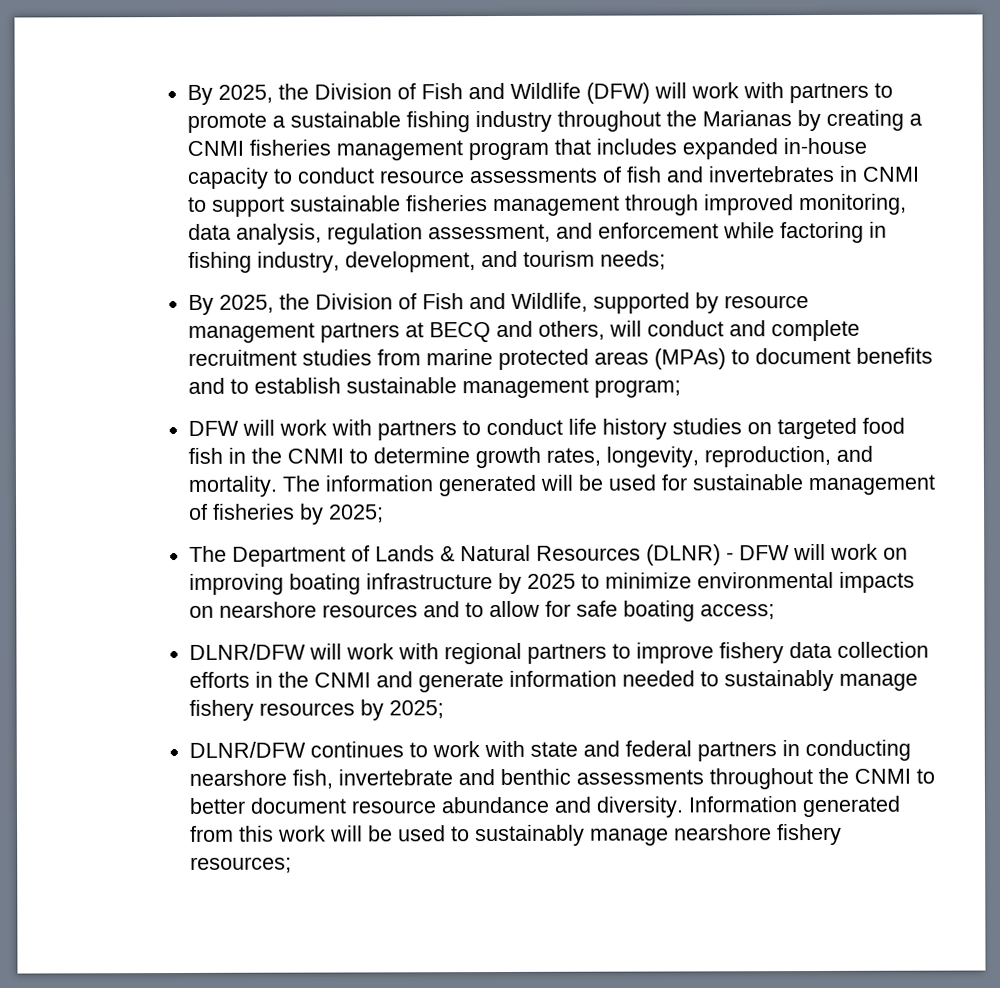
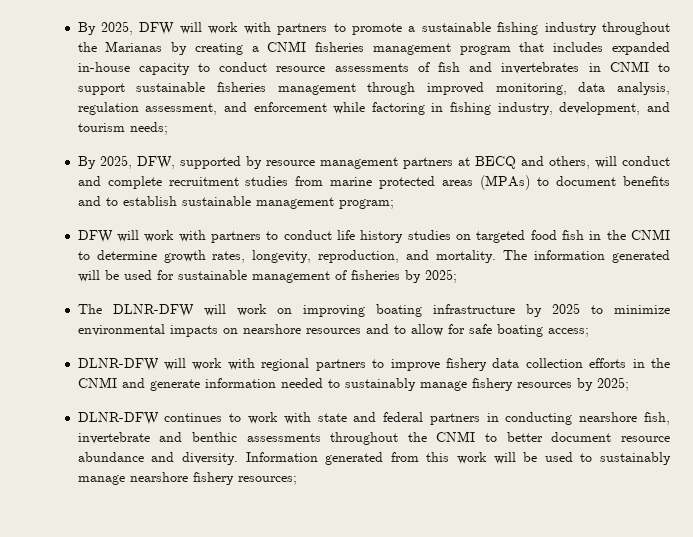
[187,82,651,105] By 2025, the Division of Fish and Wildlife (DFW) -> [77,21,175,35] By 2025, DFW
[279,292,589,312] the Division of Fish and Wildlife, -> [136,156,175,169] DFW,
[232,544,791,567] Department of Lands & Natural Resources (DLNR) - DFW -> [112,304,194,317] DLNR-DFW
[189,643,307,660] DLNR/DFW -> [77,358,159,371] DLNR-DFW
[189,741,307,758] DLNR/DFW -> [77,412,159,425] DLNR-DFW

